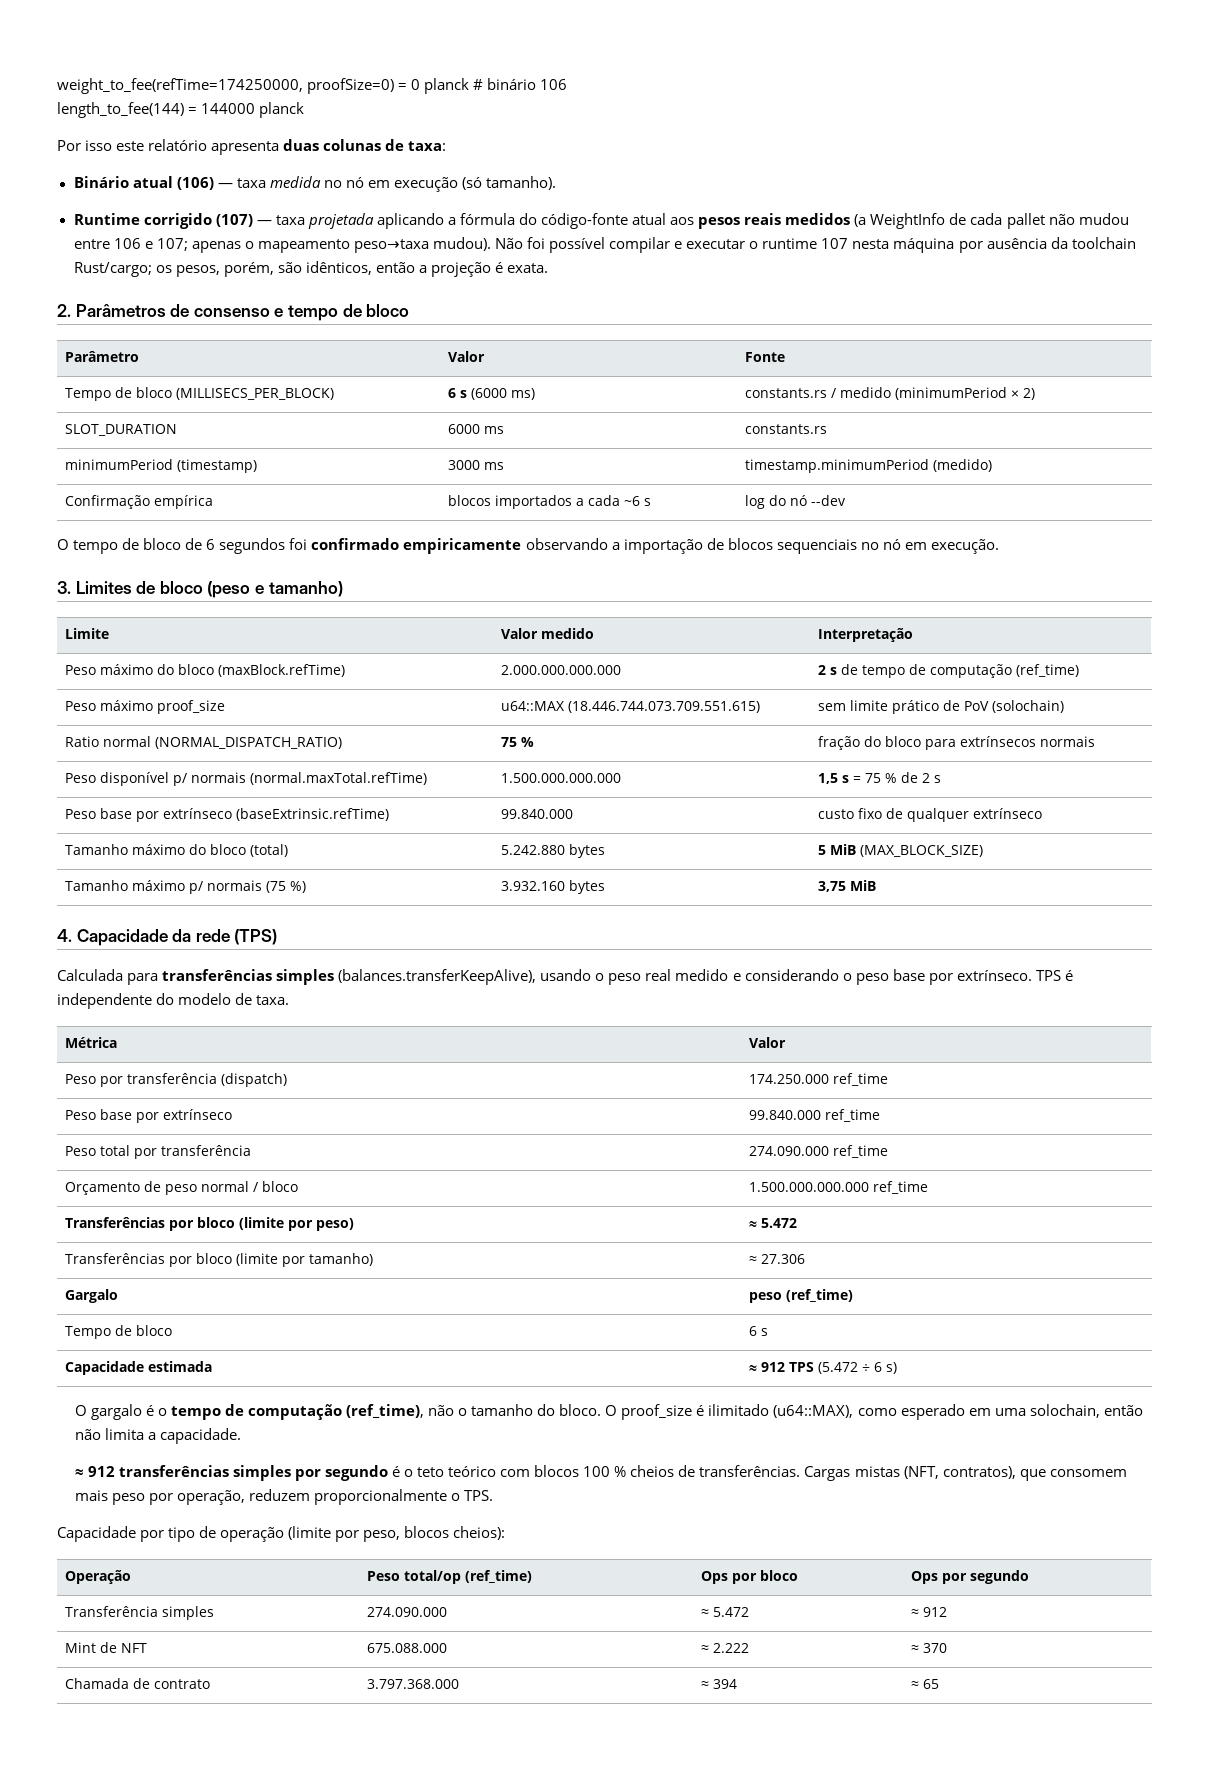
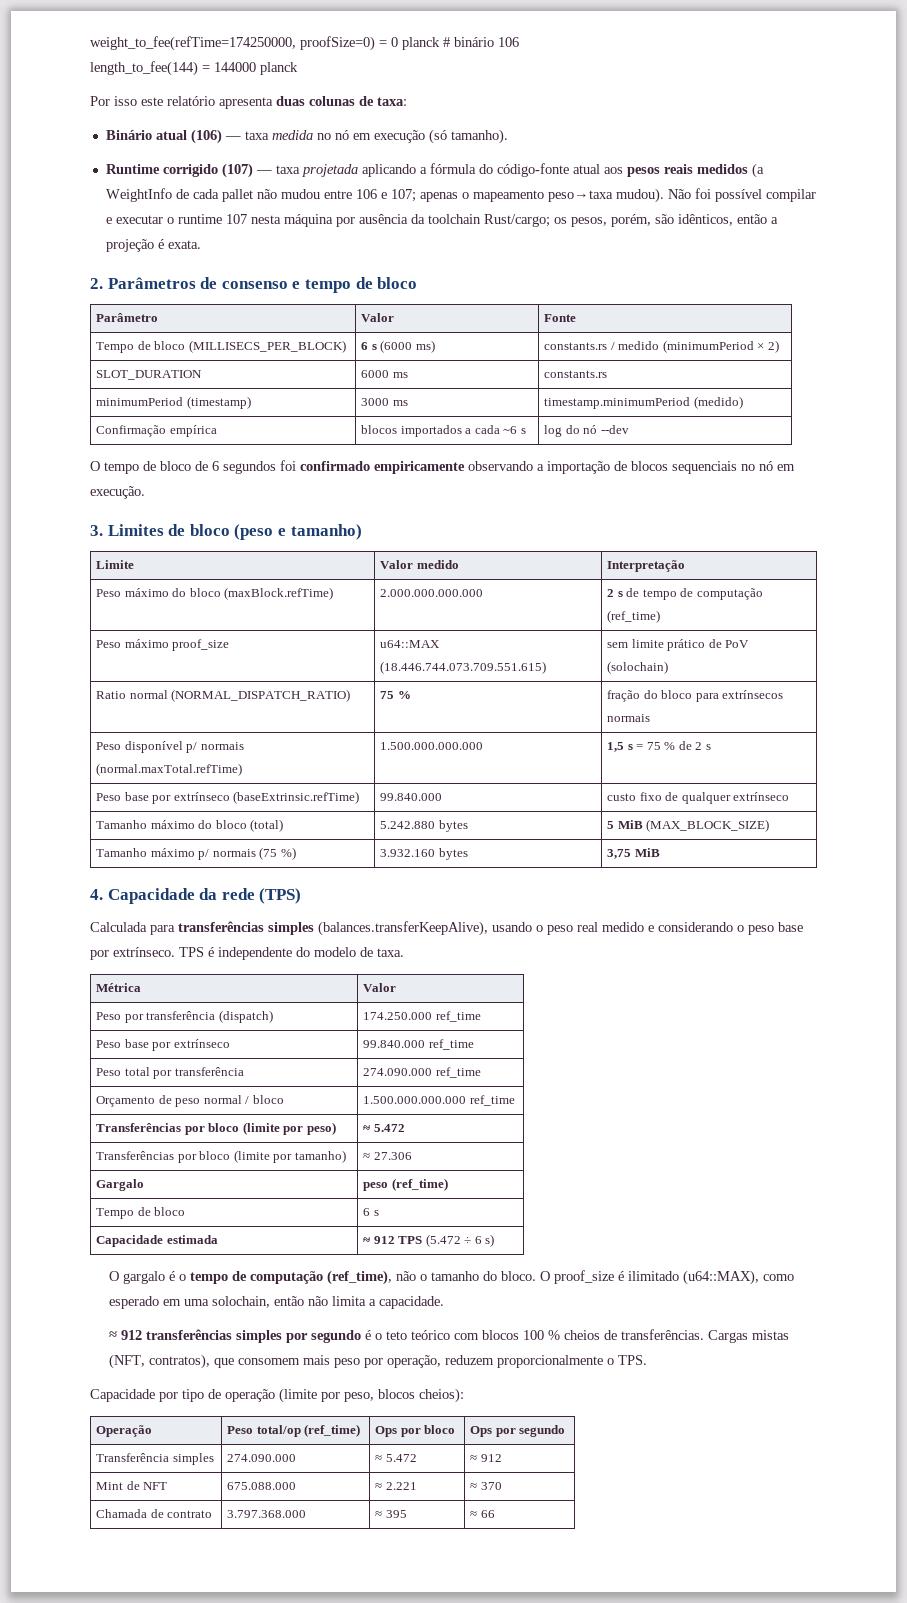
[712,1643,749,1653] 2.222 -> [385,1482,417,1490] 2.221
[712,1679,737,1689] [910,1679,939,1689] 394 | ≈ 65 -> [385,1510,407,1518] [469,1510,495,1518] 395 | ≈ 66

